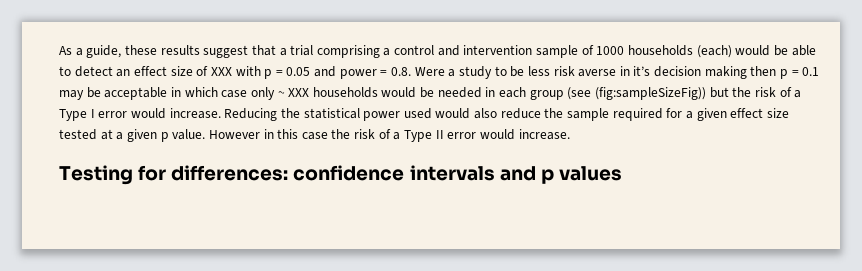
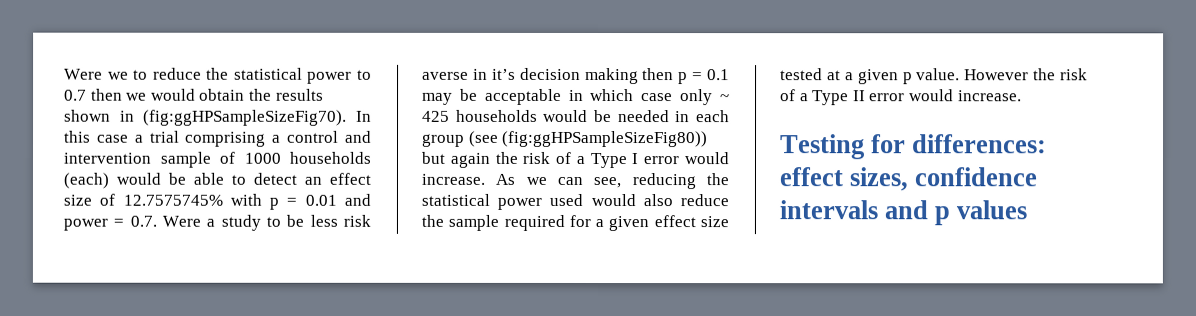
[59,45,276,58] As a guide, these results suggest that -> [64,67,372,84] [64,88,324,101] [64,109,373,126] [64,130,129,143] Were we to reduce the statistical power to 0.7 then we would obtain the results shown in (fig:ggHPSampleSizeFig70). In this case
[210,67,232,76] XXX -> [122,194,223,206] 12.7575745%
[286,67,311,76] 0.05 -> [304,194,337,206] 0.01
[391,67,412,76] 0.8. -> [129,215,157,227] 0.7.
[288,88,310,97] XXX -> [422,110,450,122] 425
[594,87,729,100] (fig:sampleSizeFig)) but -> [502,130,709,148] [421,151,491,168] (fig:ggHPSampleSizeFig80)) but again
[224,108,278,121] Reducing -> [495,173,696,190] As we can see, reducing
[263,129,328,140] in this case -> (1030, 75) none
(289, 173) none -> [779,167,909,192] effect sizes,

